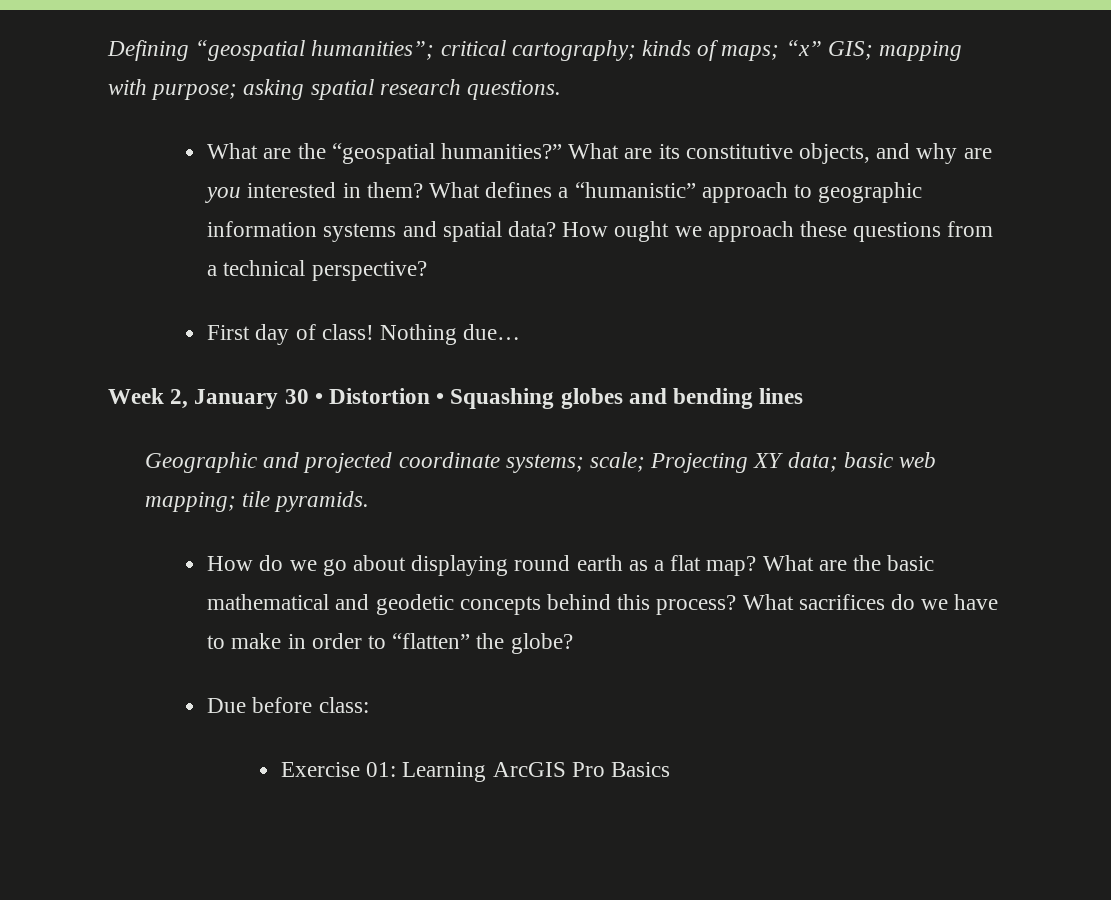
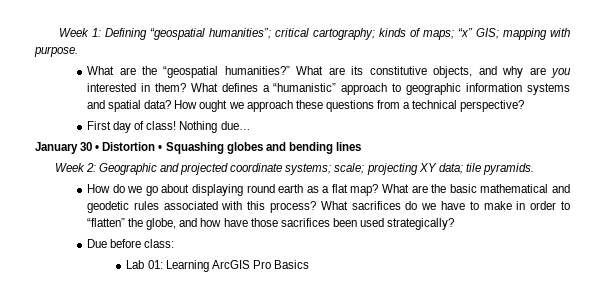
(107, 50) none -> [59,28,102,37] Week 1:
[151,79,562,100] purpose; asking spatial research questions. -> [34,46,78,57] purpose.
[108,388,189,409] Week 2, -> (251, 125) none
(804, 396) none -> [54,163,96,172] Week 2:
[650,453,749,473] Projecting -> [366,163,418,175] projecting
[843,452,936,468] [144,492,236,512] basic web mapping; -> (463, 168) none
[459,594,611,615] concepts behind -> [133,201,243,210] rules associated with
[510,633,573,654] globe? -> [146,218,455,230] globe, and how have those sacrifices been used strategically?
[280,762,360,777] Exercise -> [126,260,145,269] Lab

